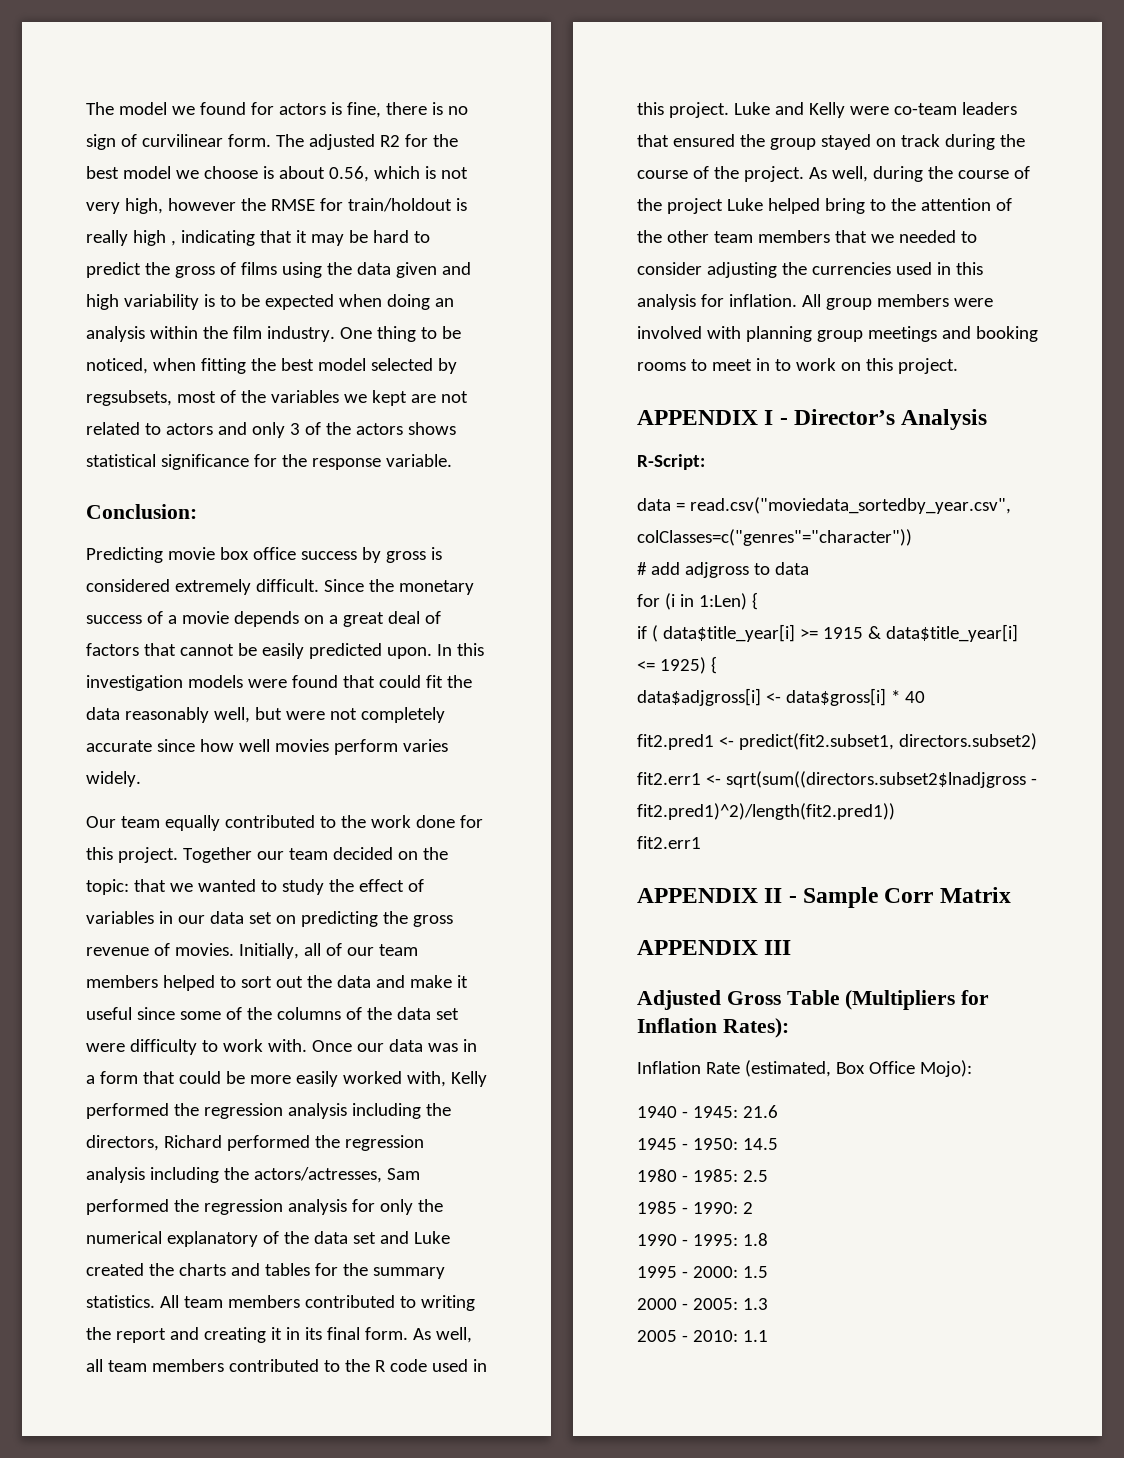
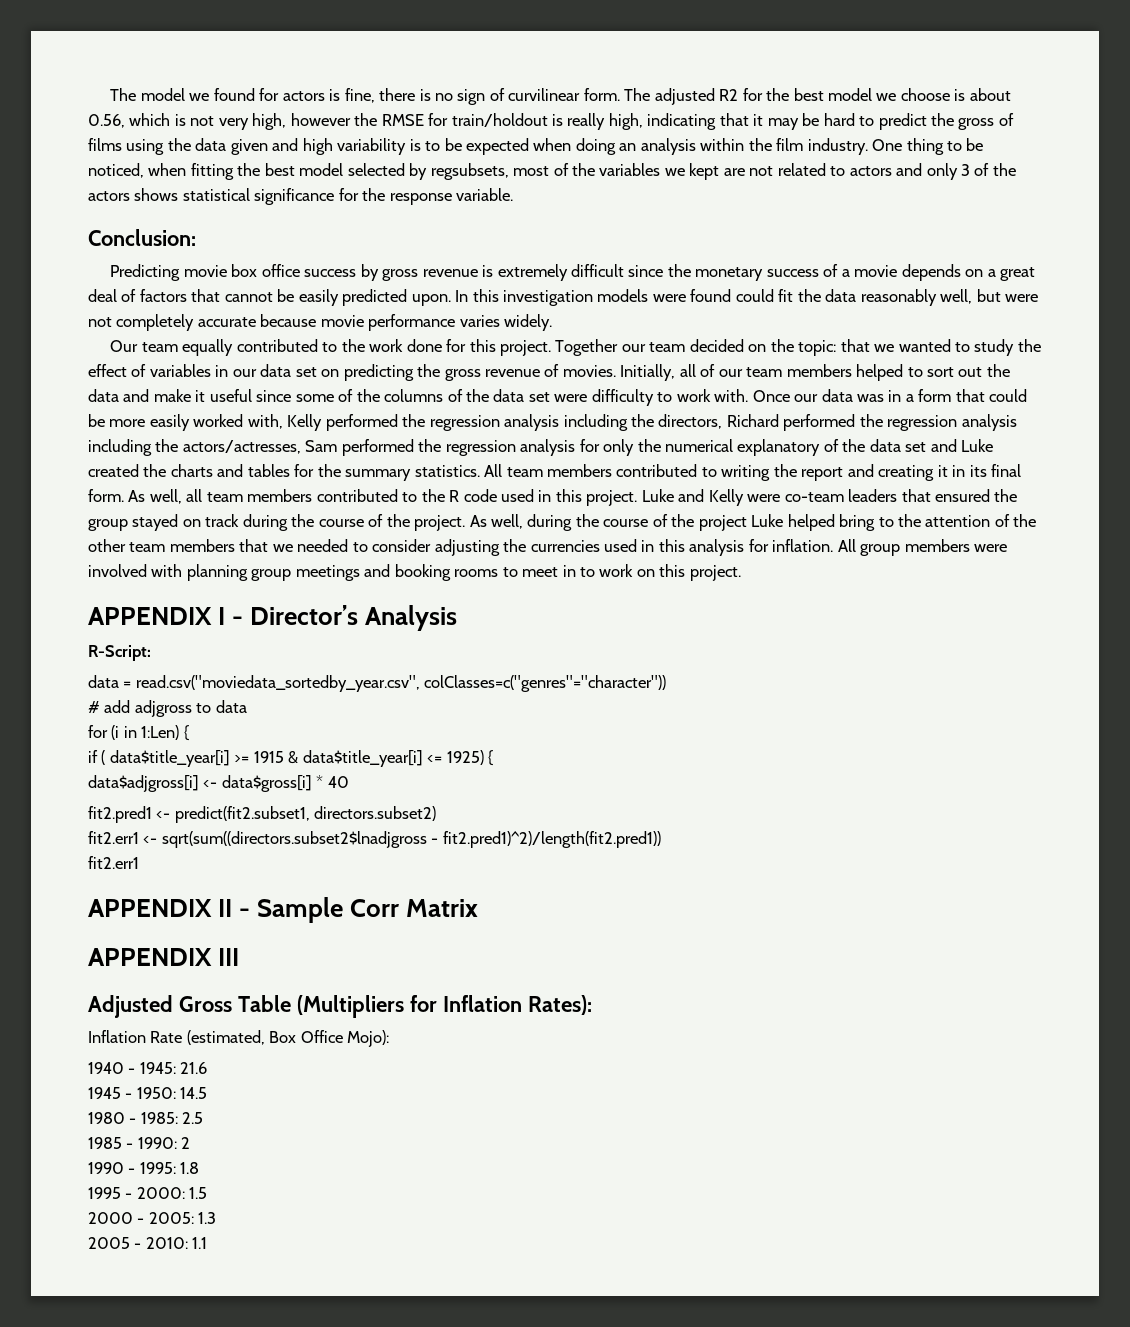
[132,230,176,246] high , -> [608,113,643,130] high,
[430,547,442,560] [86,579,364,595] is considered extremely difficult. Since -> [422,264,664,281] revenue is extremely difficult since
[342,675,375,688] that -> (732, 295) none
[156,739,398,755] since how well movies perform -> [260,314,456,331] because movie performance

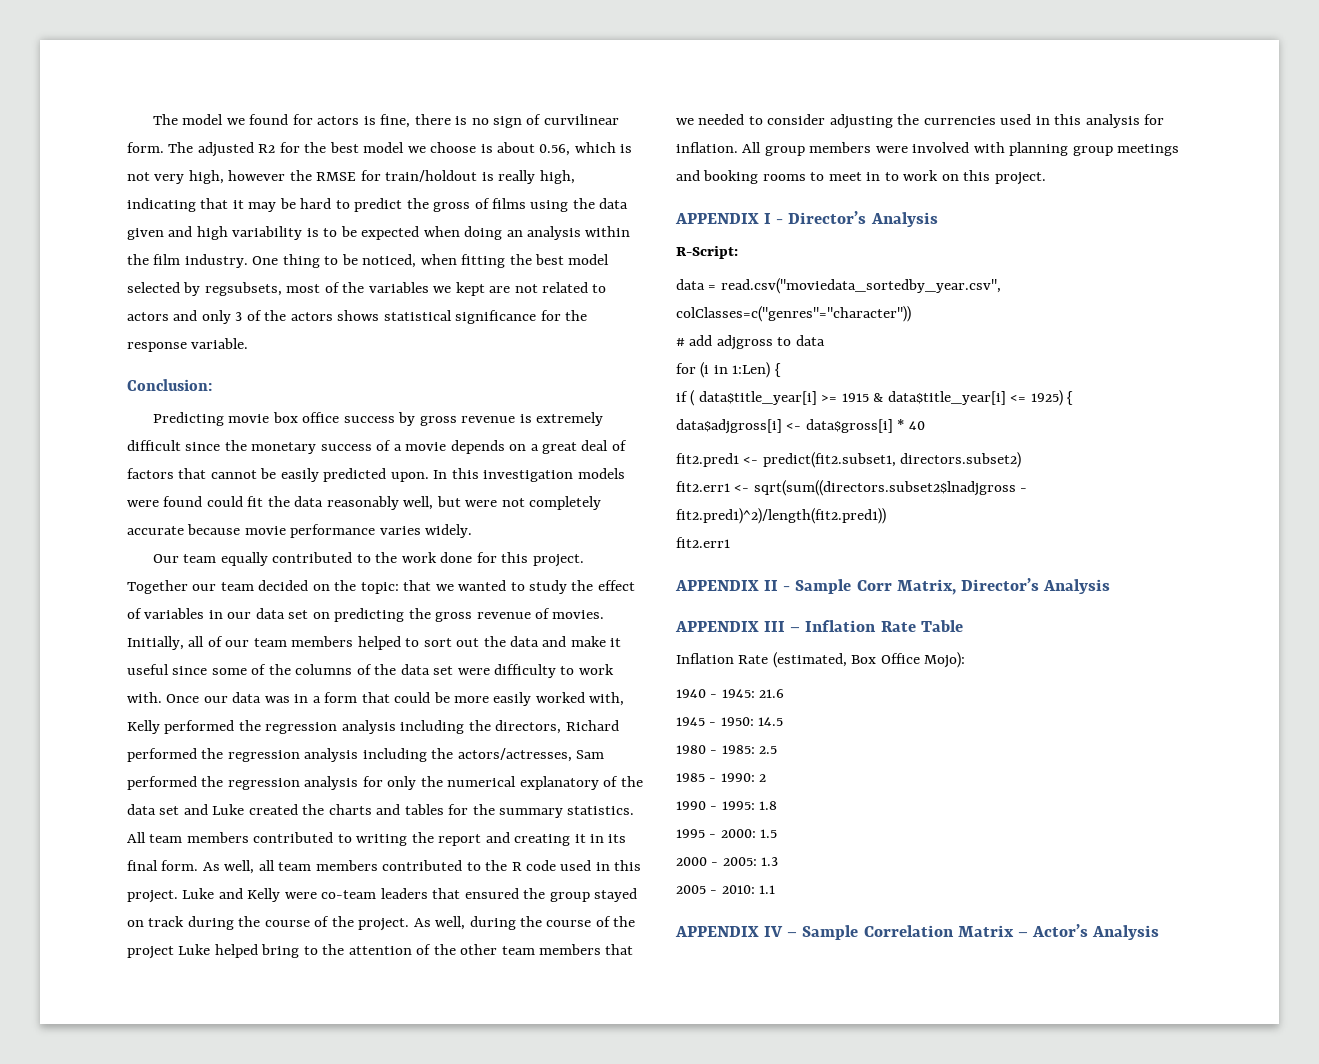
[406,899,479,917] Matrix -> [896,578,1110,595] Matrix, Director’s Analysis
[88,995,592,1018] // Adjusted Gross Table (Multipliers for Inflation Rates): -> [790,620,963,632] – Inflation Rate Table
(208, 1243) none -> [675,924,1160,940] // APPENDIX IV – Sample Correlation Matrix – Actor’s Analysis

